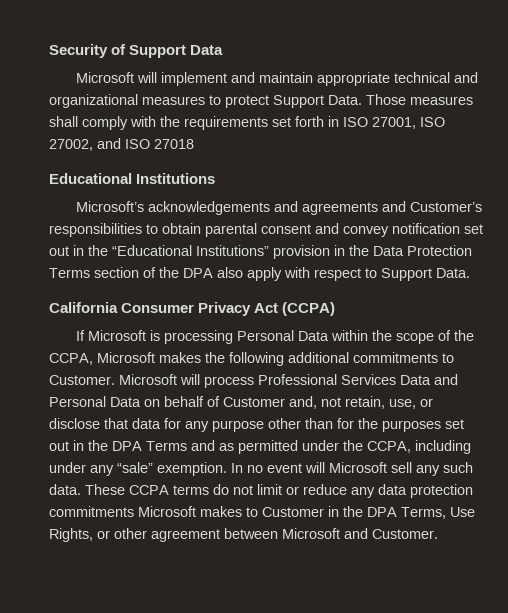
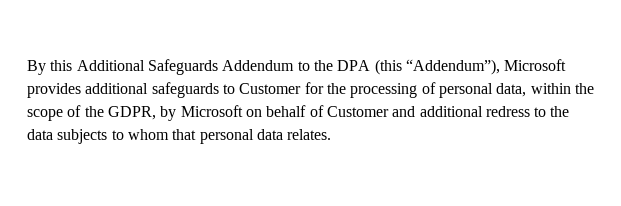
[49,44,224,58] [75,72,478,86] [49,94,473,108] [49,116,445,130] [49,138,194,151] [49,173,216,184] [75,201,482,215] [49,223,483,237] [49,245,472,259] [49,267,470,281] [49,302,336,316] [75,330,329,344] Security of Support Data // Microsoft will implement and maintain appropriate technical and organizational measures to protect Support Data. Those measures shall comply with the requirements set forth in ISO 27001, ISO 27002, and ISO 27018 // Educational Institutions // Microsoft’s acknowledgements and agreements and Customer’s responsibilities to obtain parental consent and convey notification set out in the “Educational Institutions” provision in the Data Protection Terms section of the DPA also apply with respect to Support Data. // California Consumer Privacy Act (CCPA) // If Microsoft is processing Personal Data -> [27,59,567,75] [27,82,527,98] By this Additional Safeguards Addendum to the DPA (this “Addendum”), Microsoft provides additional safeguards to Customer for the processing of personal data,
[49,352,454,366] [49,374,458,388] [49,396,433,409] [49,418,464,432] [49,440,471,454] [49,462,473,476] [49,484,473,498] [49,506,475,519] [49,528,438,542] CCPA, Microsoft makes the following additional commitments to Customer. Microsoft will process Professional Services Data and Personal Data on behalf of Customer and, not retain, use, or disclose that data for any purpose other than for the purposes set out in the DPA Terms and as permitted under the CCPA, including under any “sale” exemption. In no event will Microsoft sell any such data. These CCPA terms do not limit or reduce any data protection commitments Microsoft makes to Customer in the DPA Terms, Use Rights, or other agreement between Microsoft and Customer. -> [107,105,570,121] [27,129,332,144] GDPR, by Microsoft on behalf of Customer and additional redress to the data subjects to whom that personal data relates.

